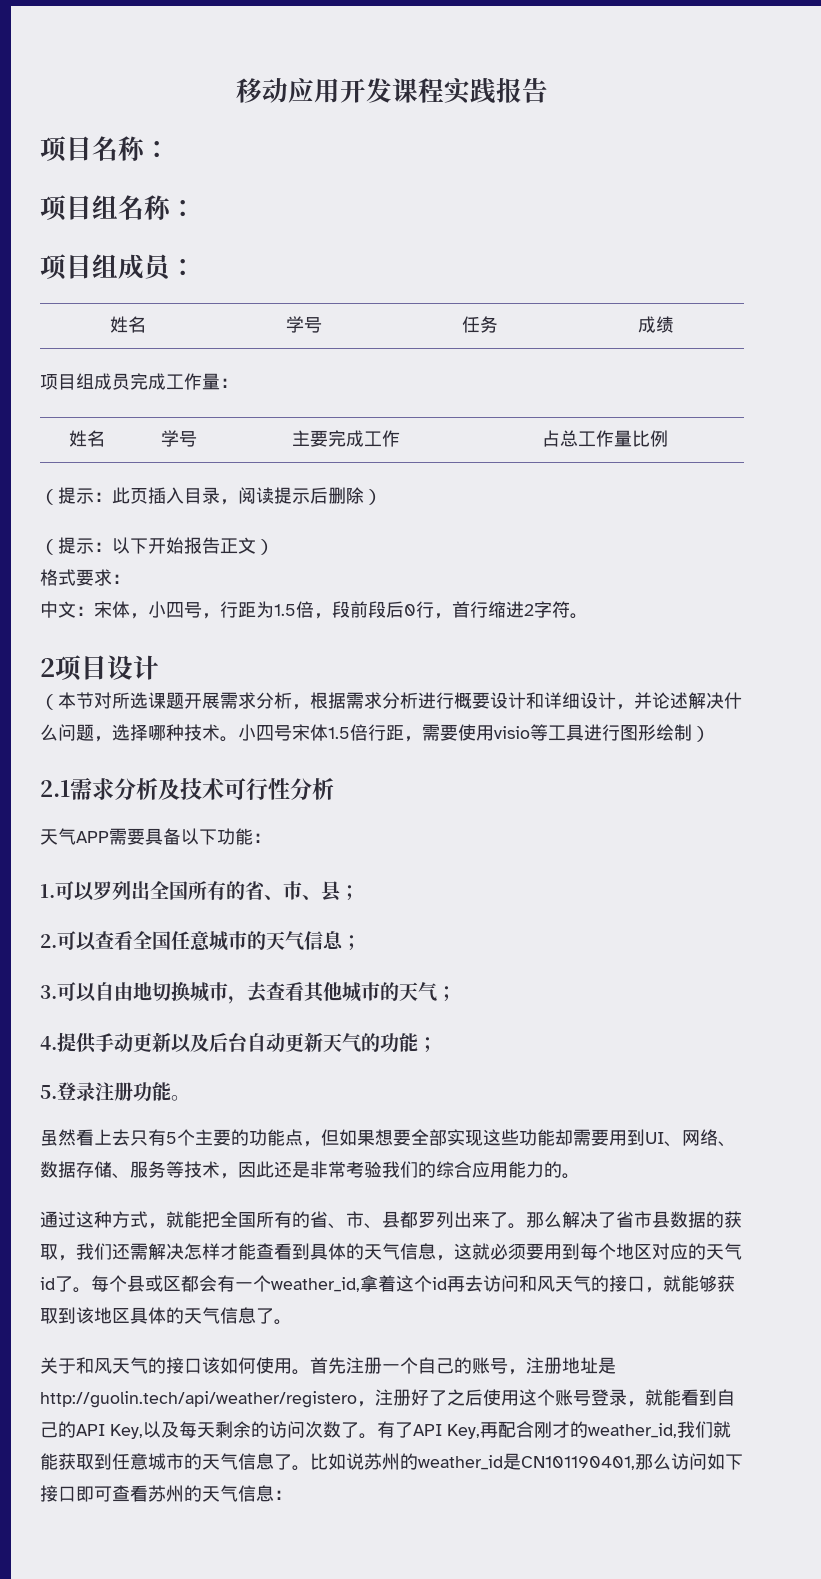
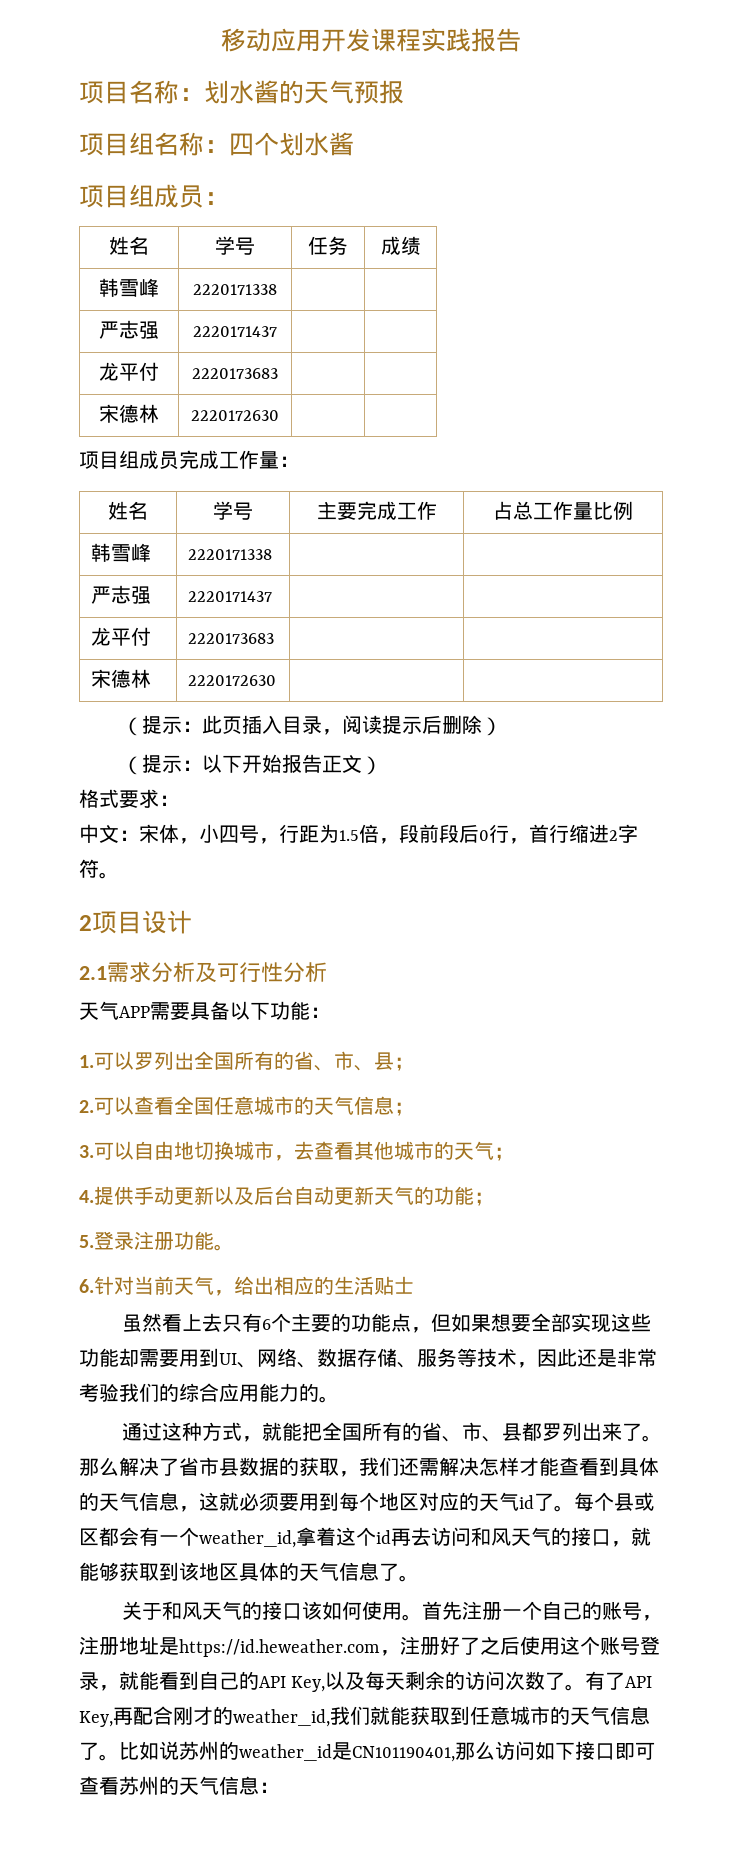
(170, 149) none -> [204,80,404,104] 划水酱的天气预报
(196, 208) none -> [229,132,354,156] 四个划水酱
(674, 324) none -> [99,278,159,297] [193,284,277,295] [99,320,159,339] [193,326,277,337] [99,362,159,381] [192,368,278,379] [99,404,159,423] [191,410,279,421] // 韩雪峰 | 2220171338 | | // 严志强 | 2220171437 | | // 龙平付 | 2220173683 | | // 宋德林 | 2220172630 | |
(668, 438) none -> [91,543,152,562] [188,549,273,560] [91,585,152,604] [188,591,273,602] [91,627,152,646] [188,633,275,644] [91,669,152,688] [188,675,277,686] // 韩雪峰 | 2220171338 | | // 严志强 | 2220171437 | | // 龙平付 | 2220173683 | | // 宋德林 | 2220172630 | |
[40,692,742,710] [40,724,710,742] // （本节对所选课题开展需求分析，根据需求分析进行概要设计和详细设计，并论述解决什么问题，选择哪种技术。小四号宋体1.5倍行距，需要使用visio等工具进行图形绘制） -> (192, 922) none
[180,778,224,800] 技术 -> (217, 972) none
(190, 1098) none -> [79,1276,414,1296] // 6.针对当前天气，给出相应的生活贴士
[166,1132,177,1144] 5 -> [262,1319,272,1330] 6
[40,1391,357,1408] http://guolin.tech/api/weather/registero -> [179,1639,380,1657] https://id.heweather.com

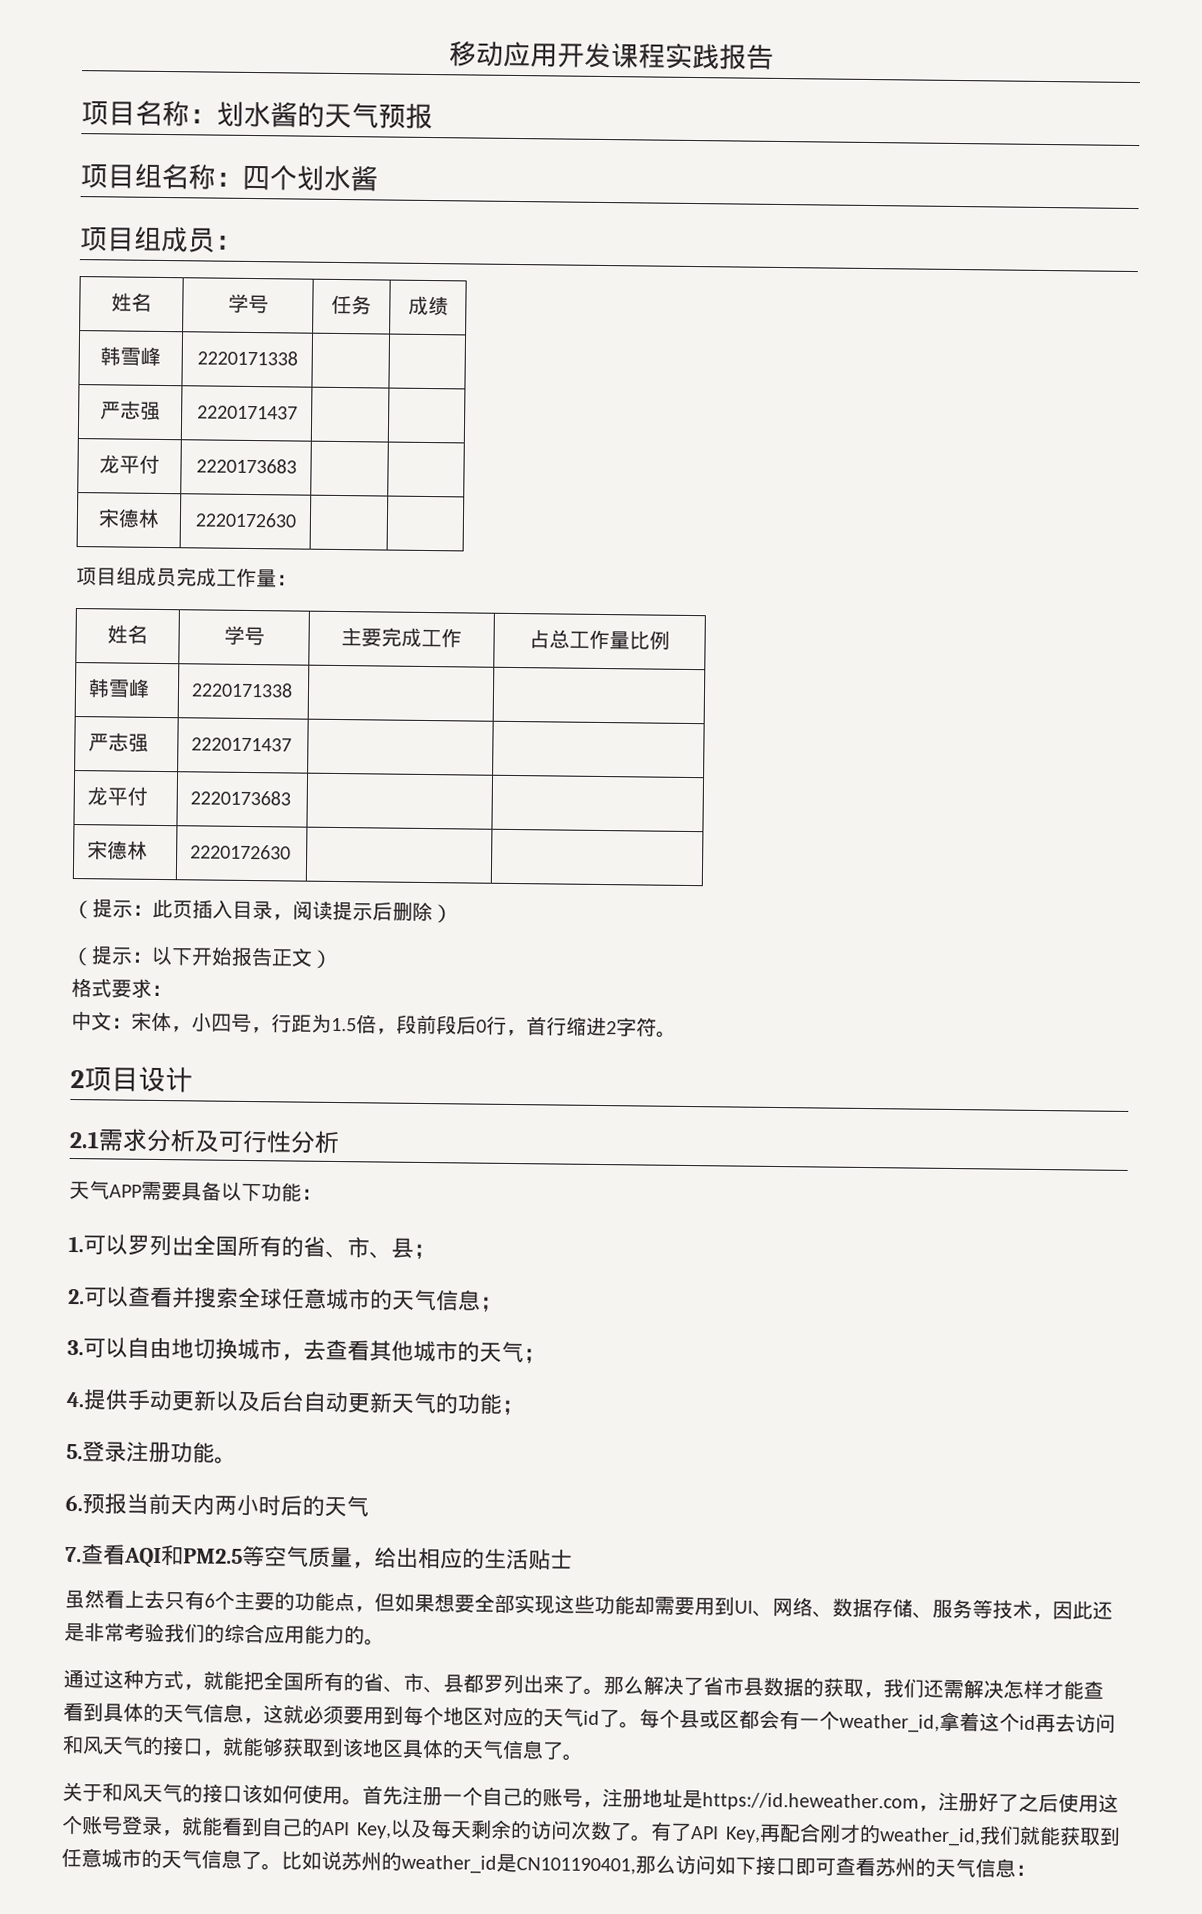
[174,1096,214,1115] 全国 -> [171,1287,283,1309] 并搜索全球
[94,1276,214,1295] 针对当前天气 -> [82,1492,369,1518] [65,1544,353,1569] 预报当前天内两小时后的天气 // 7.查看AQI和PM2.5等空气质量

